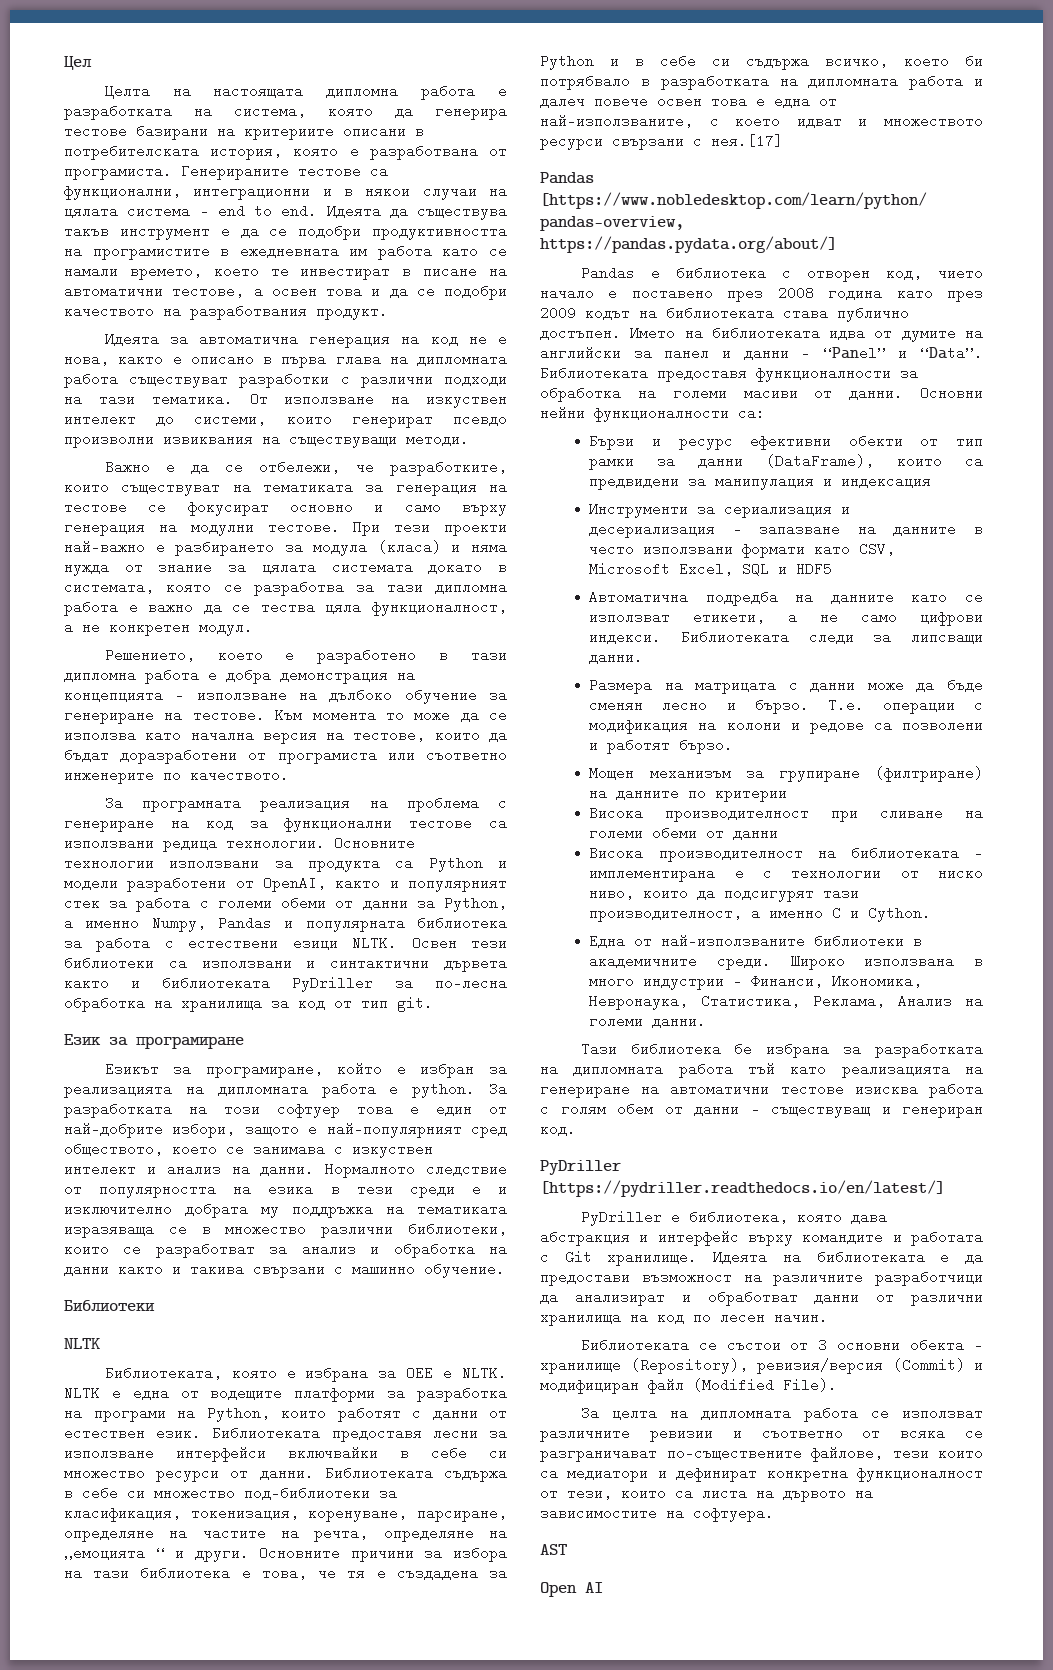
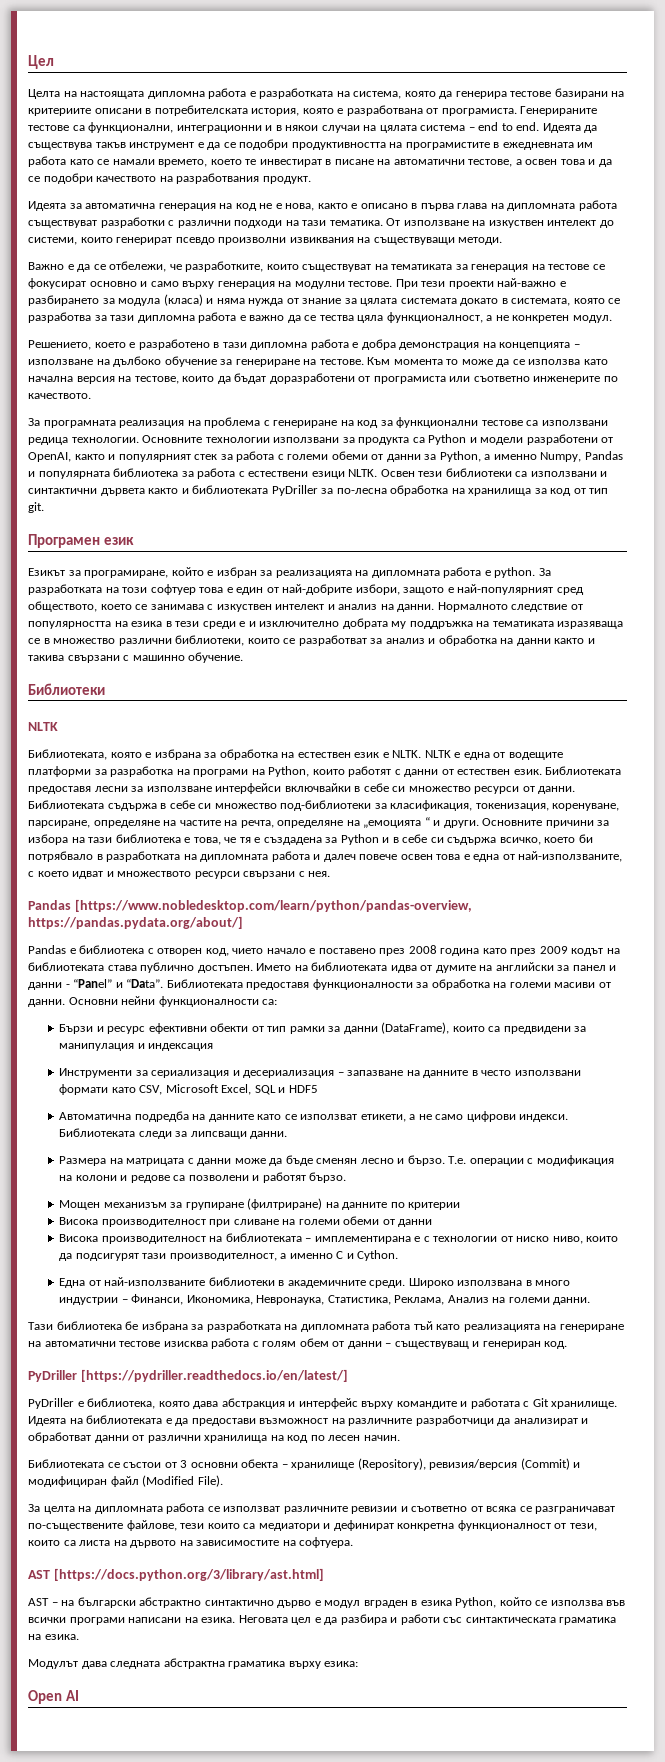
[64,1034,244,1049] Език за програмиране -> [28,534,134,548] Програмен език
[406,1364,434,1381] ОЕЕ -> [219,749,380,760] обработка на естествен език
[711,132,783,149] нея.[17] -> [308,871,331,877] нея.
(567, 1549) none -> [53,1568,324,1581] [28,1597,626,1608] [28,1614,617,1625] [28,1634,79,1640] [28,1658,359,1669] [https://docs.python.org/3/library/ast.html] // AST – на български абстрактно синтактично дърво е модул вграден в езика Python, който се използва във всички програми написани на езика. Неговата цел е да разбира и работи със синтактическата граматика на езика. // Модулът дава следната абстрактна граматика върху езика:

